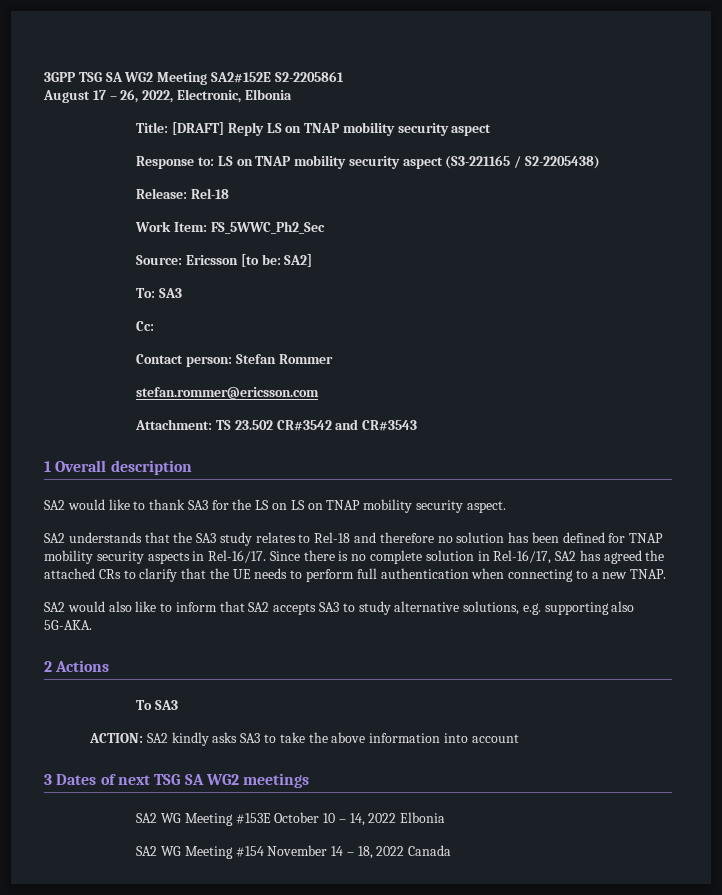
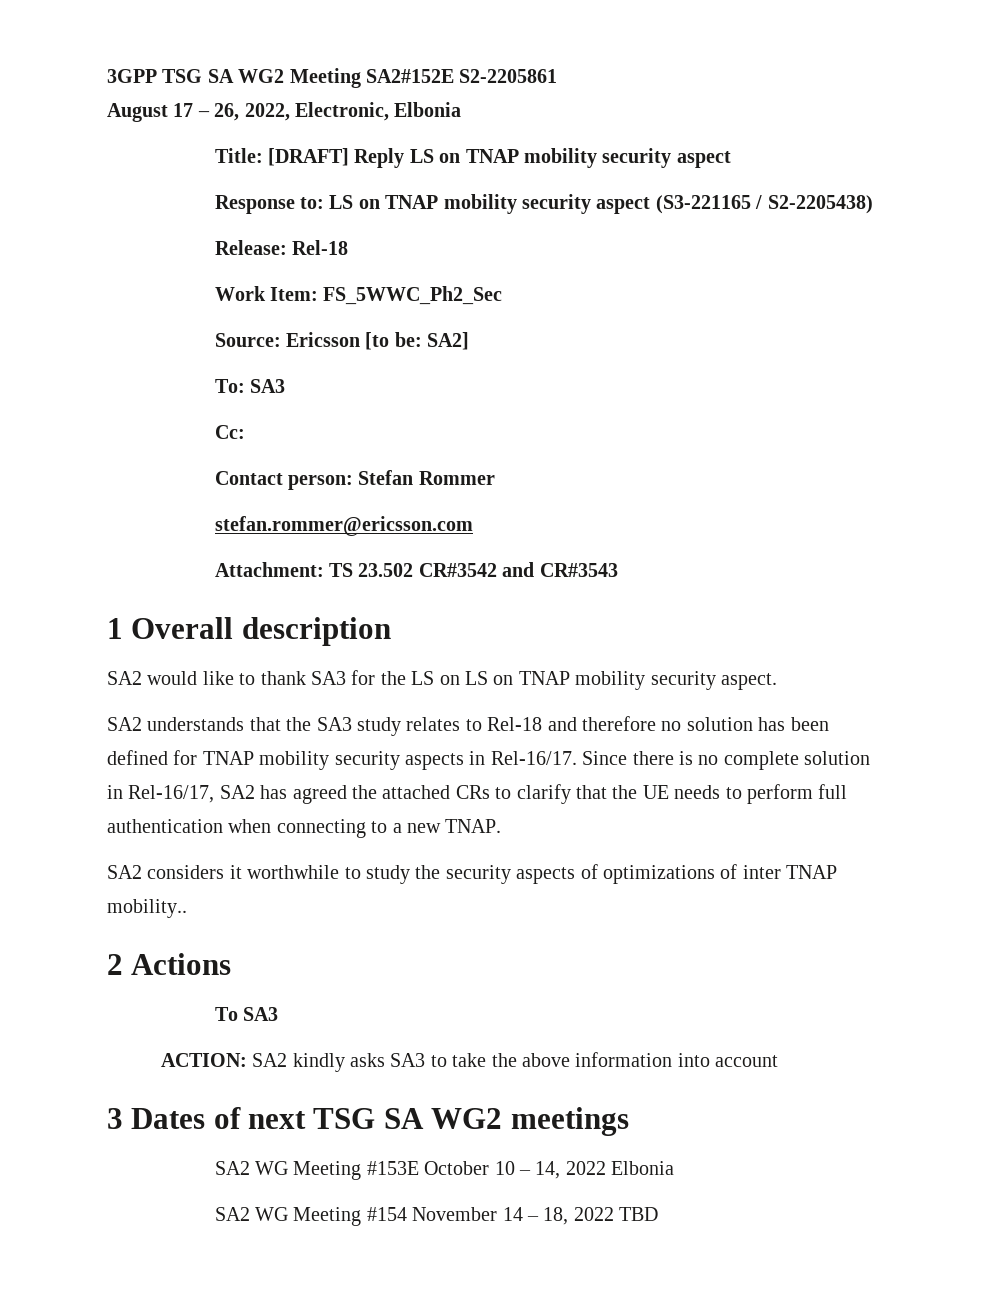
[67,601,635,615] [44,620,92,630] would also like to inform that SA2 accepts SA3 to study alternative solutions, e.g. supporting also 5G-AKA. -> [147,864,838,884] [107,899,187,918] considers it worthwhile to study the security aspects of optimizations of inter TNAP mobility..
[408,845,452,856] Canada -> [619,1207,659,1221] TBD

